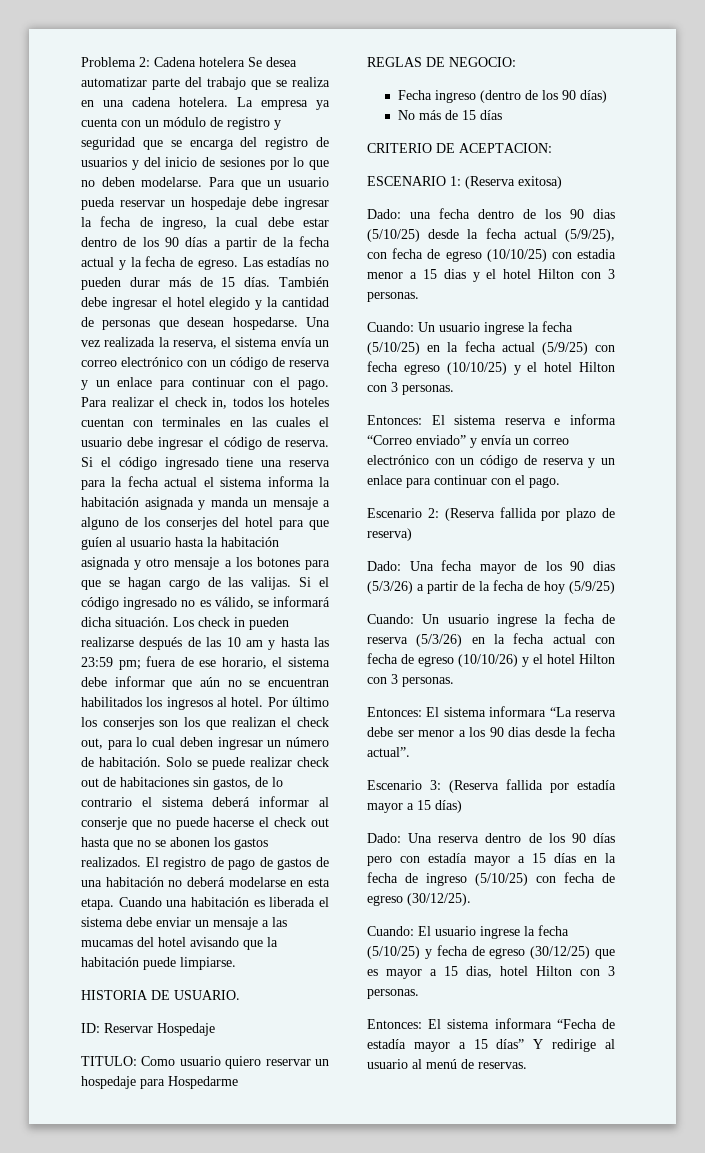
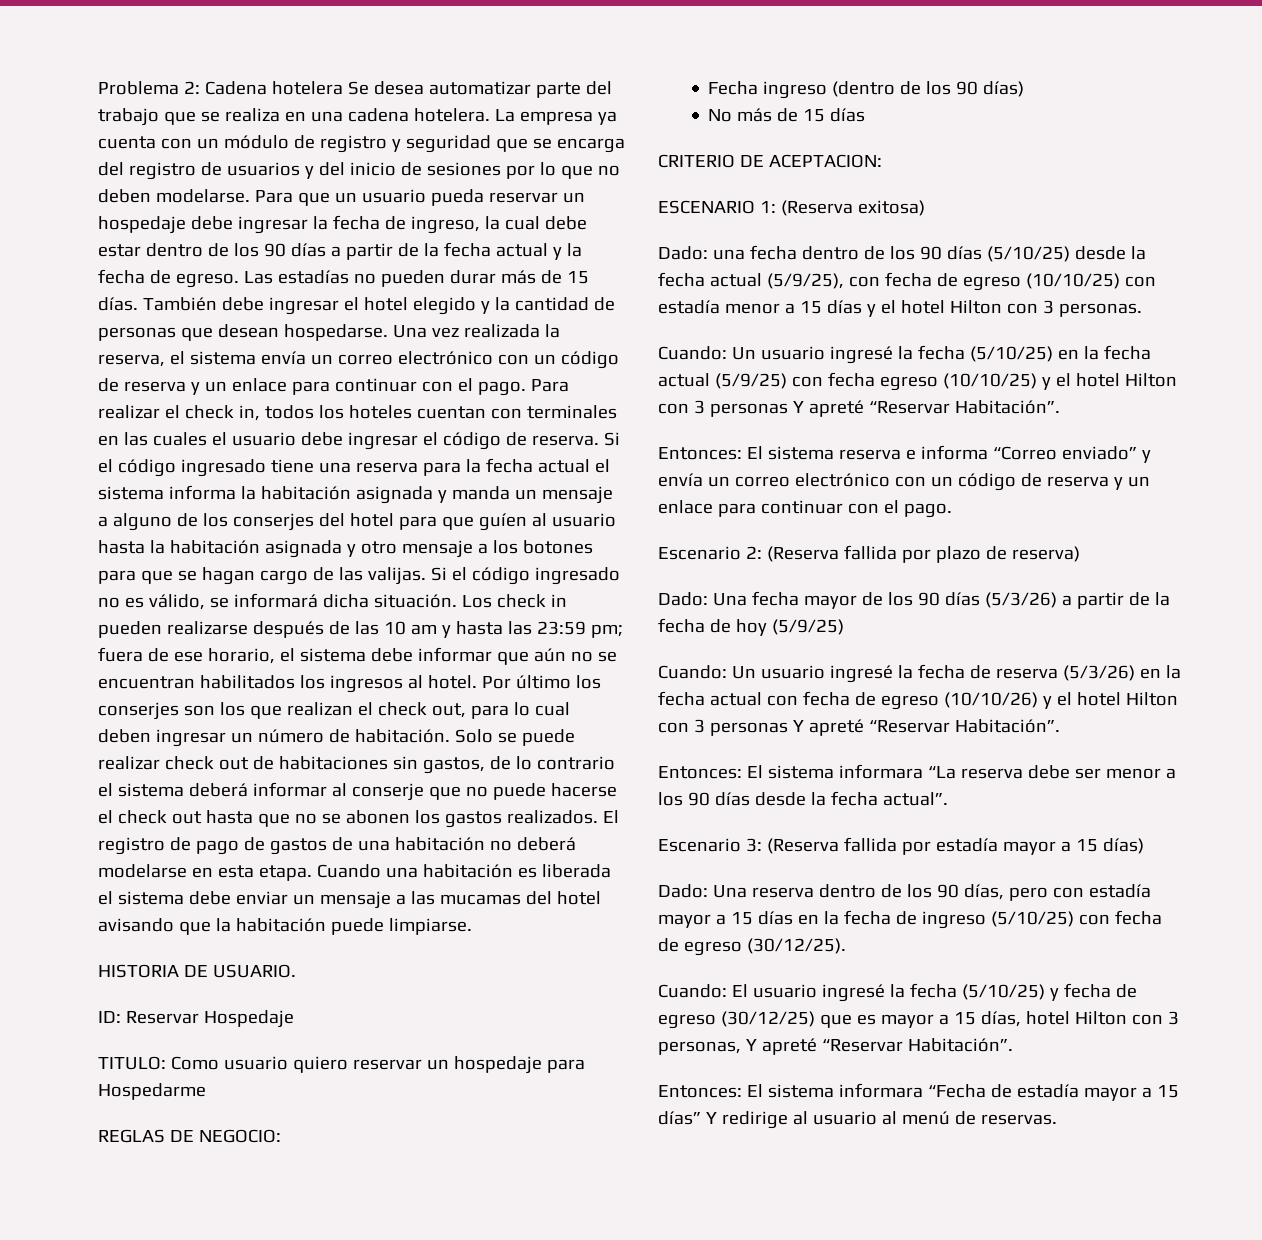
[593,209,615,219] dias -> [946,246,982,260] días
[577,249,616,259] estadia -> [658,300,720,314] estadía
[443,269,466,279] dias -> [826,300,862,314] días
[484,322,524,335] ingrese -> [829,346,893,364] ingresé
[402,385,454,395] personas. -> [709,400,1060,417] personas Y apreté “Reservar Habitación”.
[593,561,615,571] dias -> [944,592,980,606] días
[497,614,537,627] ingrese -> [829,665,893,683] ingresé
[402,677,454,687] personas. -> [709,719,1060,736] personas Y apreté “Reservar Habitación”.
[508,727,531,737] dias -> [714,792,750,806] días
[593,833,615,843] días -> [963,884,1004,900] días,
[480,926,520,939] ingrese -> [821,984,885,1002] ingresé
[466,966,615,978] [367,989,419,999] dias, hotel Hilton con 3 personas. -> [980,1011,1179,1027] [658,1038,1013,1055] días, hotel Hilton con 3 personas, Y apreté “Reservar Habitación”.

